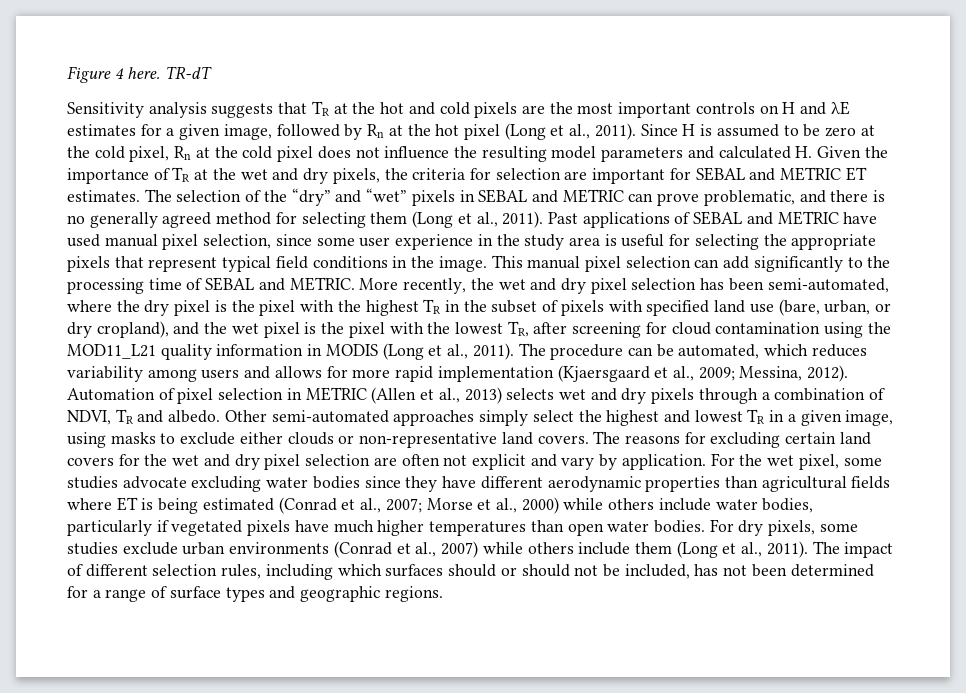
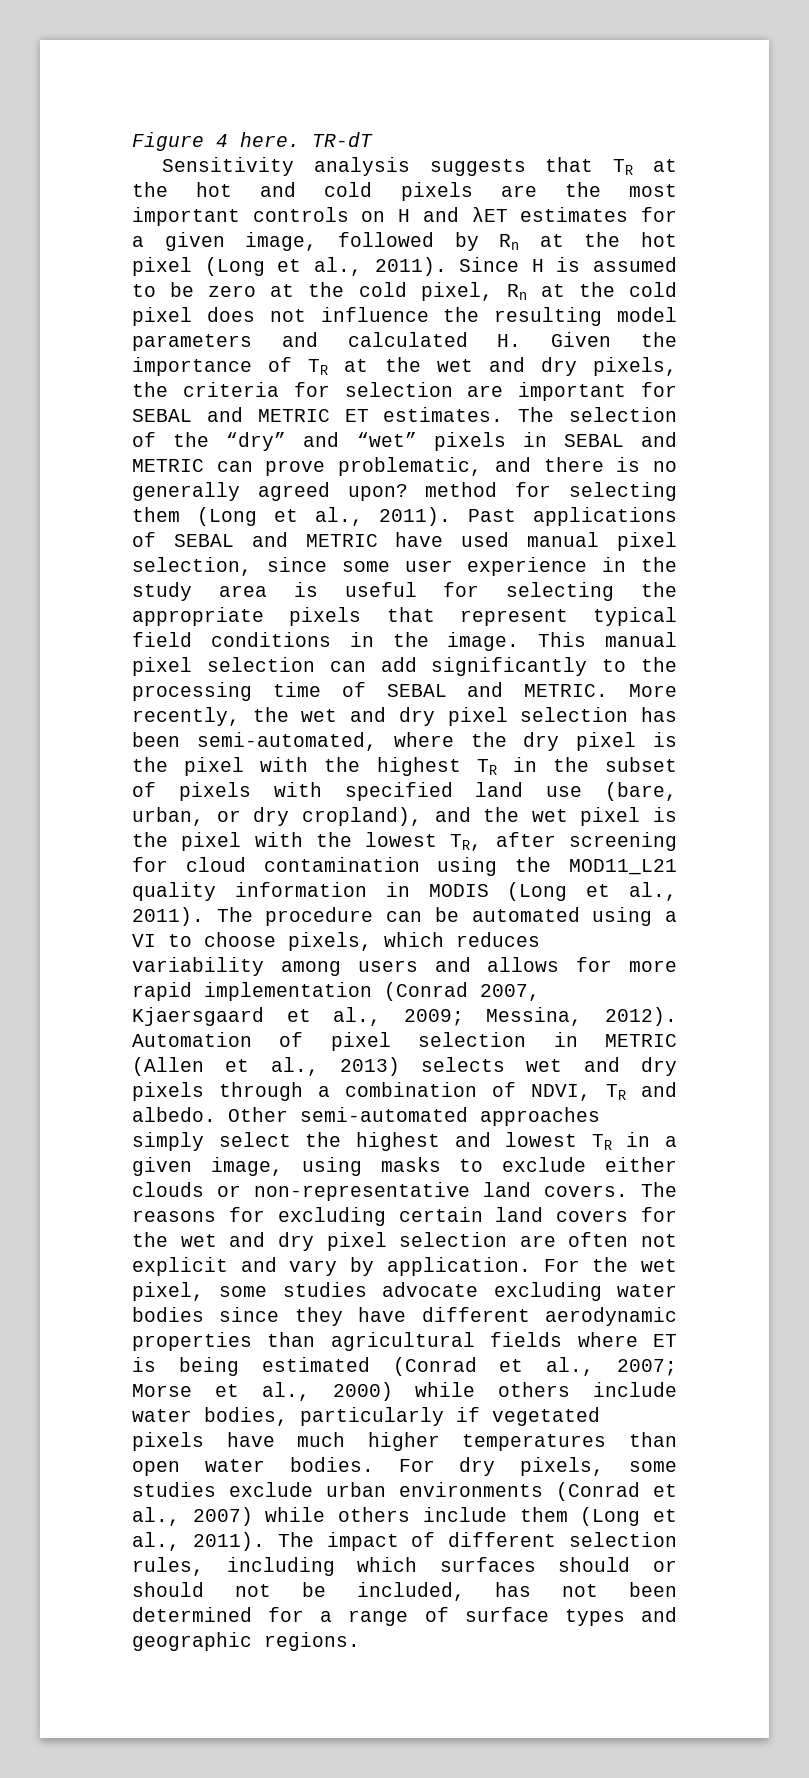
[830,101,850,115] λE -> [471,207,508,222] λET
(212, 220) none -> [347,484,408,501] upon?
[678,344,760,359] automated, -> [471,907,677,926] [132,932,372,951] automated using a VI to choose pixels,
[557,365,650,382] (Kjaersgaard -> [384,982,540,1001] [132,1007,264,1026] (Conrad 2007, Kjaersgaard

